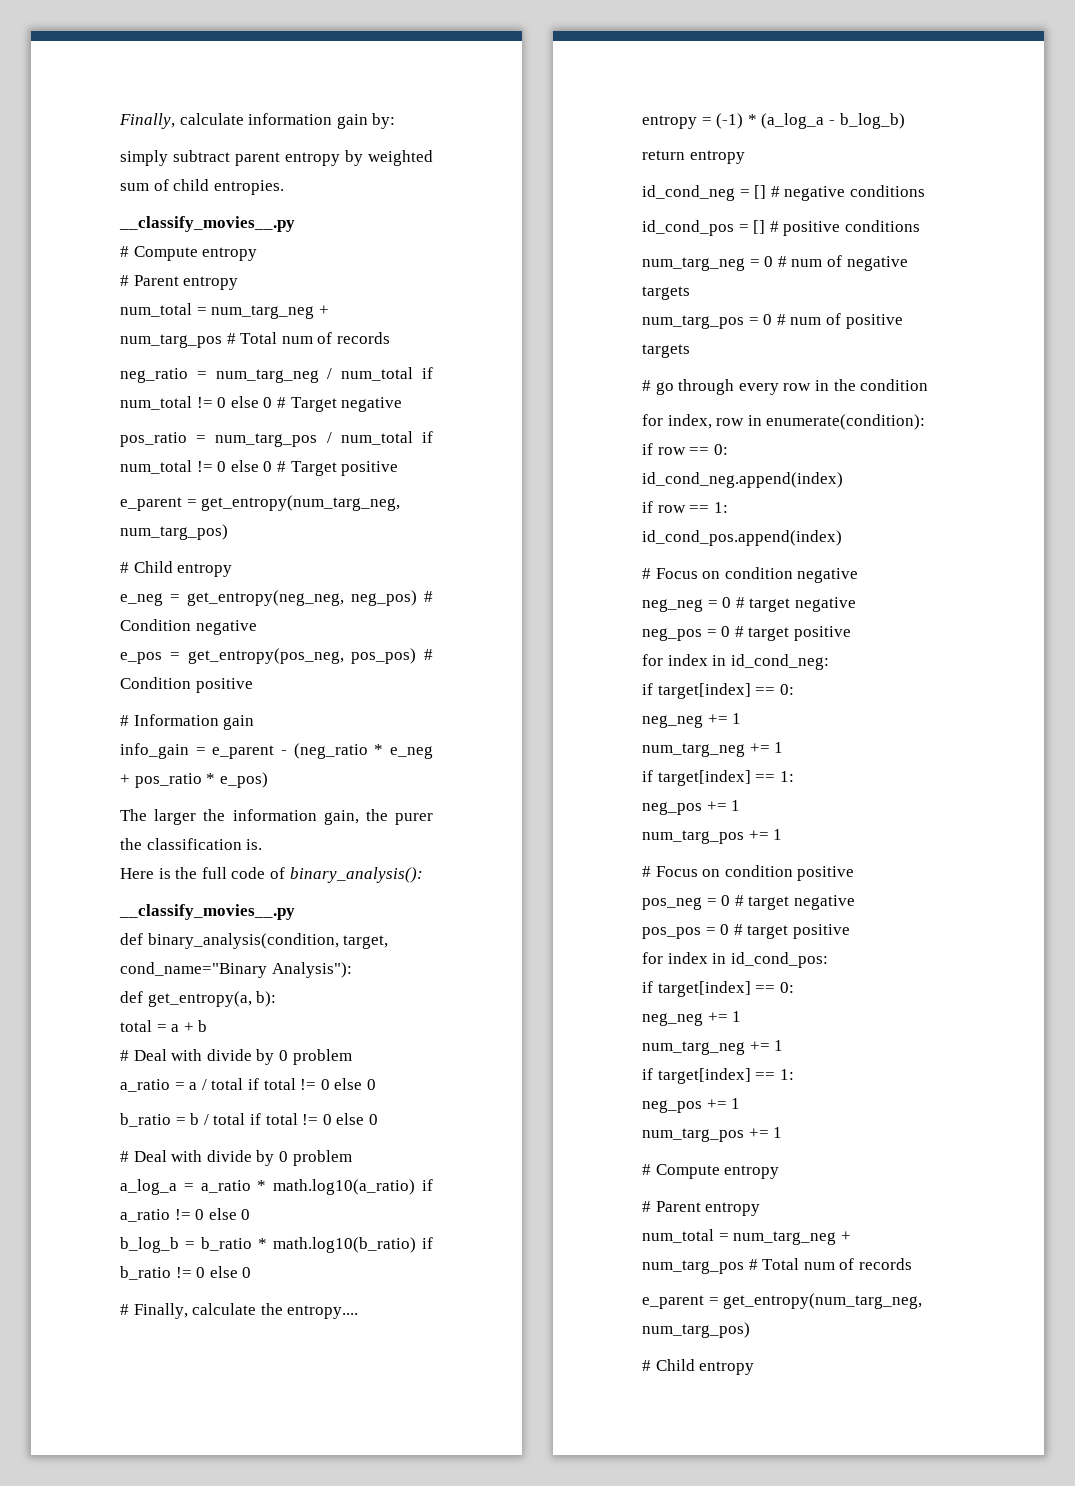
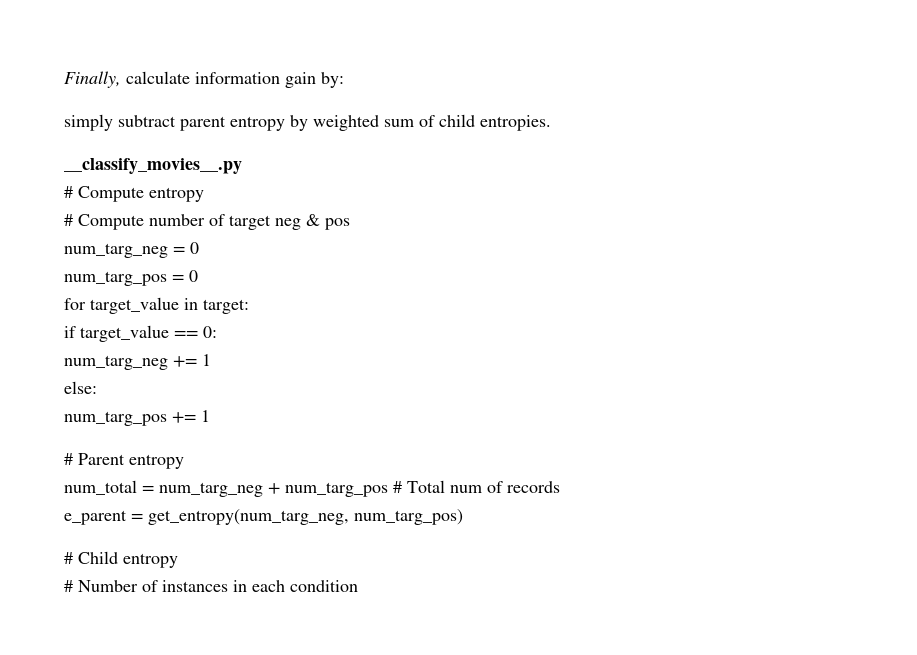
[133,275,239,290] [120,303,329,319] [120,332,390,348] [120,367,434,383] [120,396,403,412] [120,431,433,447] [120,460,399,476] [120,495,401,511] [120,524,228,540] [120,561,233,577] [120,590,433,606] [120,619,257,635] [120,648,433,664] [120,677,253,693] [120,714,255,730] [120,743,433,759] [120,772,268,788] [120,809,433,825] [120,838,263,850] [120,867,423,883] [119,904,295,920] [120,933,389,949] [120,962,352,978] [120,991,277,1007] [120,1020,208,1032] [120,1049,352,1065] [120,1078,376,1092] [120,1113,378,1127] [120,1150,352,1166] [120,1179,434,1195] [120,1208,251,1222] [120,1237,433,1253] [120,1266,252,1280] [120,1303,359,1319] [642,113,905,129] [642,150,745,164] [642,185,925,201] [642,220,920,236] [642,255,908,271] [642,286,690,300] [642,313,903,329] [642,344,690,358] [642,379,929,395] [642,414,926,430] [642,443,728,455] [642,472,843,488] [642,501,728,513] [642,530,842,546] [642,567,859,583] [642,597,856,612] [642,626,851,641] [642,654,829,670] [642,683,794,699] [642,713,742,728] [642,742,784,757] [642,770,794,786] [642,800,741,815] [642,829,783,844] [642,865,855,881] [642,895,855,910] [642,924,850,939] [642,952,828,968] [642,981,794,997] [642,1011,742,1026] [642,1040,784,1055] [642,1068,794,1084] [642,1098,741,1113] [642,1127,783,1142] [642,1164,780,1179] Parent entropy // num_total = num_targ_neg + num_targ_pos # Total num of records // neg_ratio = num_targ_neg / num_total if num_total != 0 else 0 # Target negative // pos_ratio = num_targ_pos / num_total if num_total != 0 else 0 # Target positive // e_parent = get_entropy(num_targ_neg, num_targ_pos) // # Child entropy // e_neg = get_entropy(neg_neg, neg_pos) # Condition negative // e_pos = get_entropy(pos_neg, pos_pos) # Condition positive // # Information gain // info_gain = e_parent - (neg_ratio * e_neg + pos_ratio * e_pos) // The larger the information gain, the purer the classification is. // Here is the full code of binary_analysis(): // __classify_movies__.py // def binary_analysis(condition, target, cond_name="Binary Analysis"): // def get_entropy(a, b): // total = a + b // # Deal with divide by 0 problem // a_ratio = a / total if total != 0 else 0 // b_ratio = b / total if total != 0 else 0 // # Deal with divide by 0 problem // a_log_a = a_ratio * math.log10(a_ratio) if a_ratio != 0 else 0 // b_log_b = b_ratio * math.log10(b_ratio) if b_ratio != 0 else 0 // # Finally, calculate the entropy.... // entropy = (-1) * (a_log_a - b_log_b) // return entropy // id_cond_neg = [] # negative conditions // id_cond_pos = [] # positive conditions // num_targ_neg = 0 # num of negative targets // num_targ_pos = 0 # num of positive targets // # go through every row in the condition // for index, row in enumerate(condition): // if row == 0: // id_cond_neg.append(index) // if row == 1: // id_cond_pos.append(index) // # Focus on condition negative // neg_neg = 0 # target negative // neg_pos = 0 # target positive // for index in id_cond_neg: // if target[index] == 0: // neg_neg += 1 // num_targ_neg += 1 // if target[index] == 1: // neg_pos += 1 // num_targ_pos += 1 // # Focus on condition positive // pos_neg = 0 # target negative // pos_pos = 0 # target positive // for index in id_cond_pos: // if target[index] == 0: // neg_neg += 1 // num_targ_neg += 1 // if target[index] == 1: // neg_pos += 1 // num_targ_pos += 1 // # Compute entropy -> [78,214,350,230] [64,242,199,258] [64,270,198,286] [64,297,249,314] [64,325,217,342] [64,354,211,370] [64,381,97,394] [64,410,210,426] Compute number of target neg & pos // num_targ_neg = 0 // num_targ_pos = 0 // for target_value in target: // if target_value == 0: // num_targ_neg += 1 // else: // num_targ_pos += 1
(755, 1368) none -> [64,580,358,592] // # Number of instances in each condition

